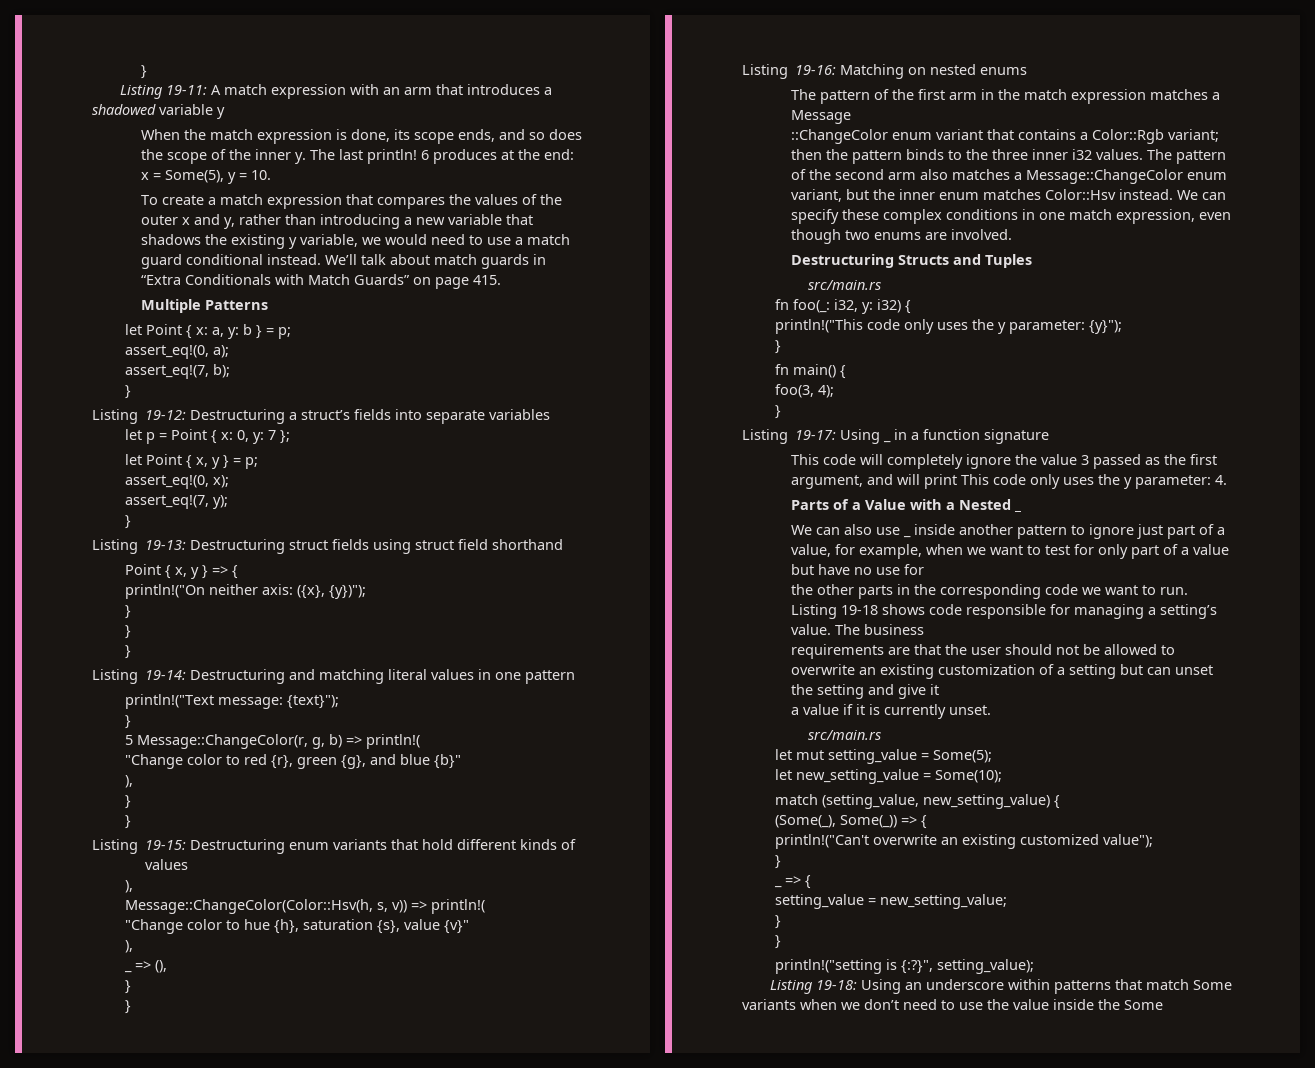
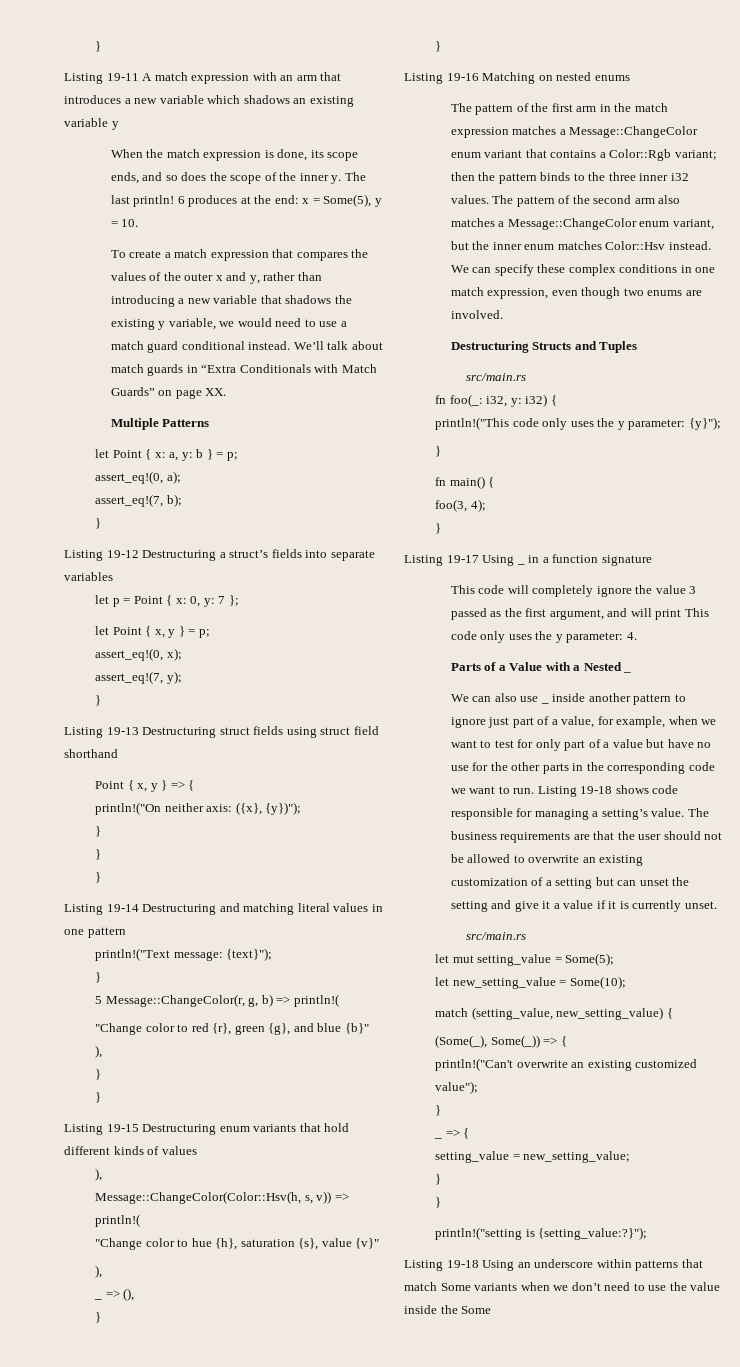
[141,65,148,79] [119,85,207,99] } // Listing 19-11: -> [95,41,102,52] [64,73,139,84] } // Listing 19-11
[92,104,156,115] shadowed -> [134,95,354,107] new variable which shadows an existing
[473,275,502,285] 415. -> [205,388,227,396] XX.
[145,410,187,420] 19-12: -> [106,550,139,558] 19-12
[145,540,187,550] 19-13: -> [106,727,139,735] 19-13
[145,670,187,680] 19-14: -> [106,904,139,912] 19-14
[145,840,187,850] 19-15: -> [106,1124,139,1132] 19-15
[795,65,837,75] 19-16: -> [446,73,479,81] 19-16
[791,110,852,124] [791,129,889,144] Message // ::ChangeColor -> [569,126,699,138] Message::ChangeColor
[795,430,837,440] 19-17: -> [446,555,479,563] 19-17
(925, 569) // -> (489, 766) none
(925, 629) // -> (497, 835) none
(940, 689) // -> (551, 905) none
[900,959,1034,974] [769,980,857,994] {:?}", setting_value); // Listing 19-18: -> [538,1227,648,1240] [404,1260,479,1271] {setting_value:?}"); // Listing 19-18

